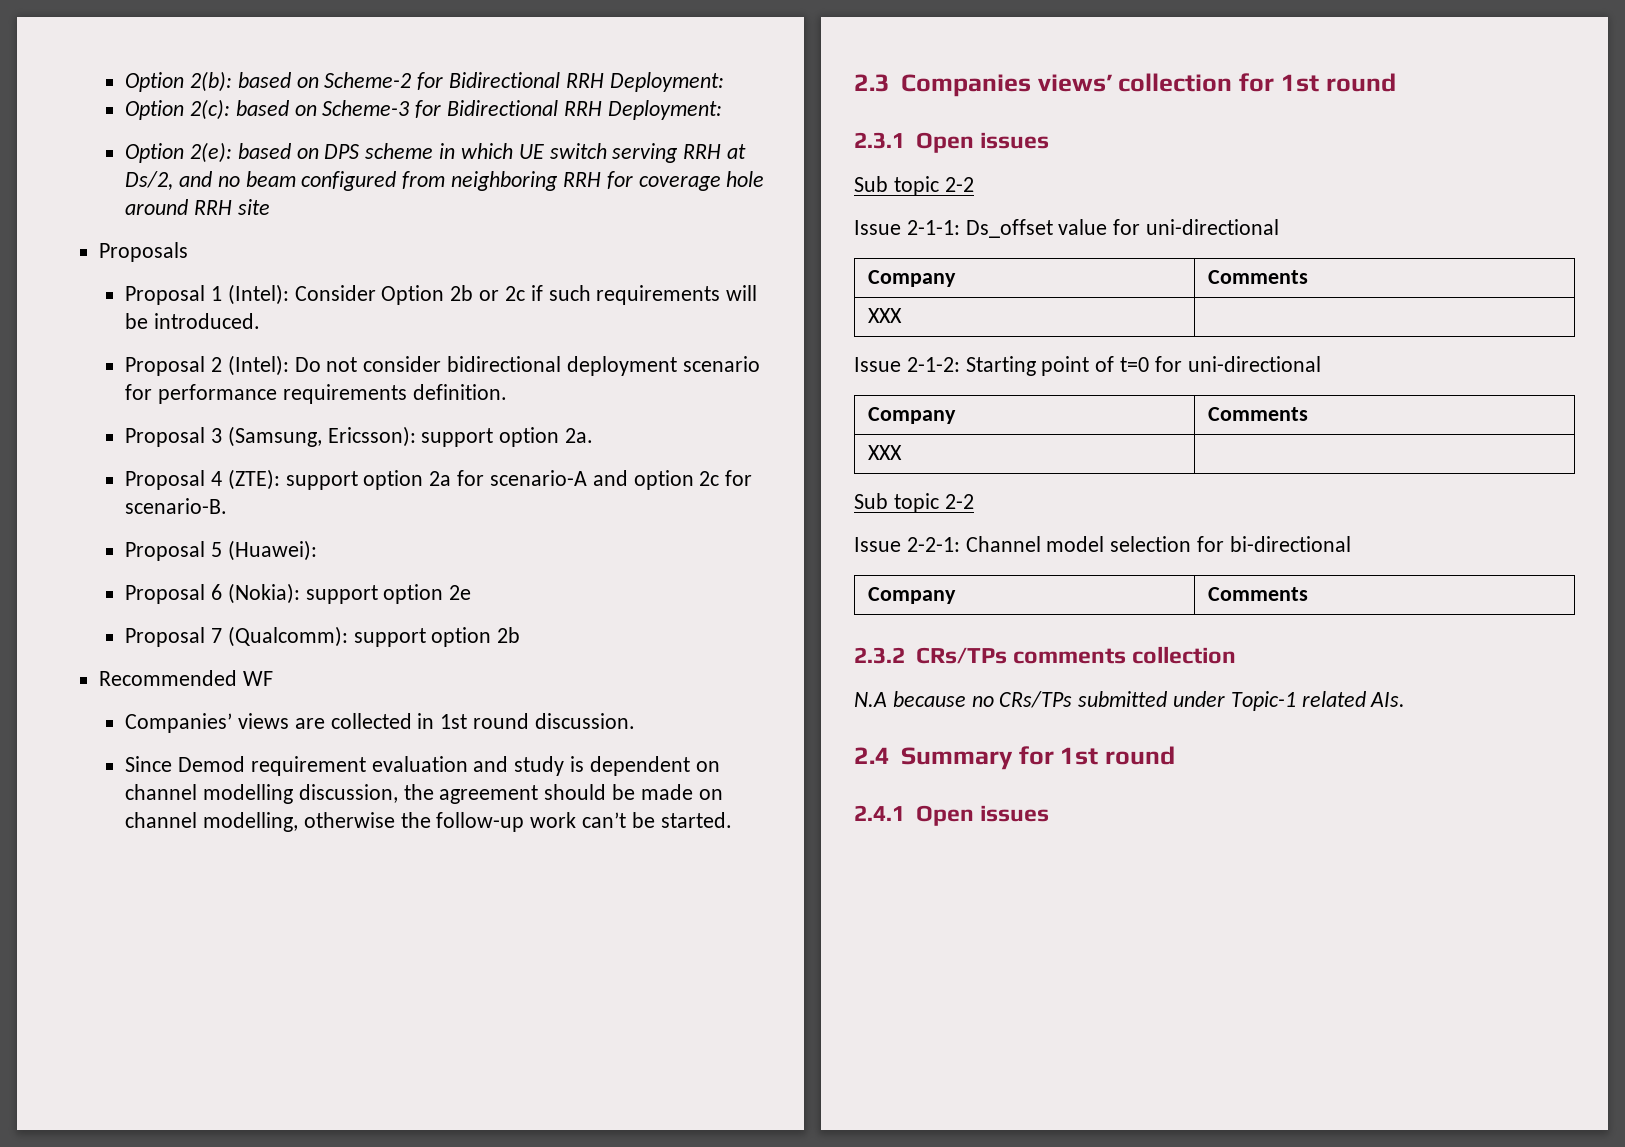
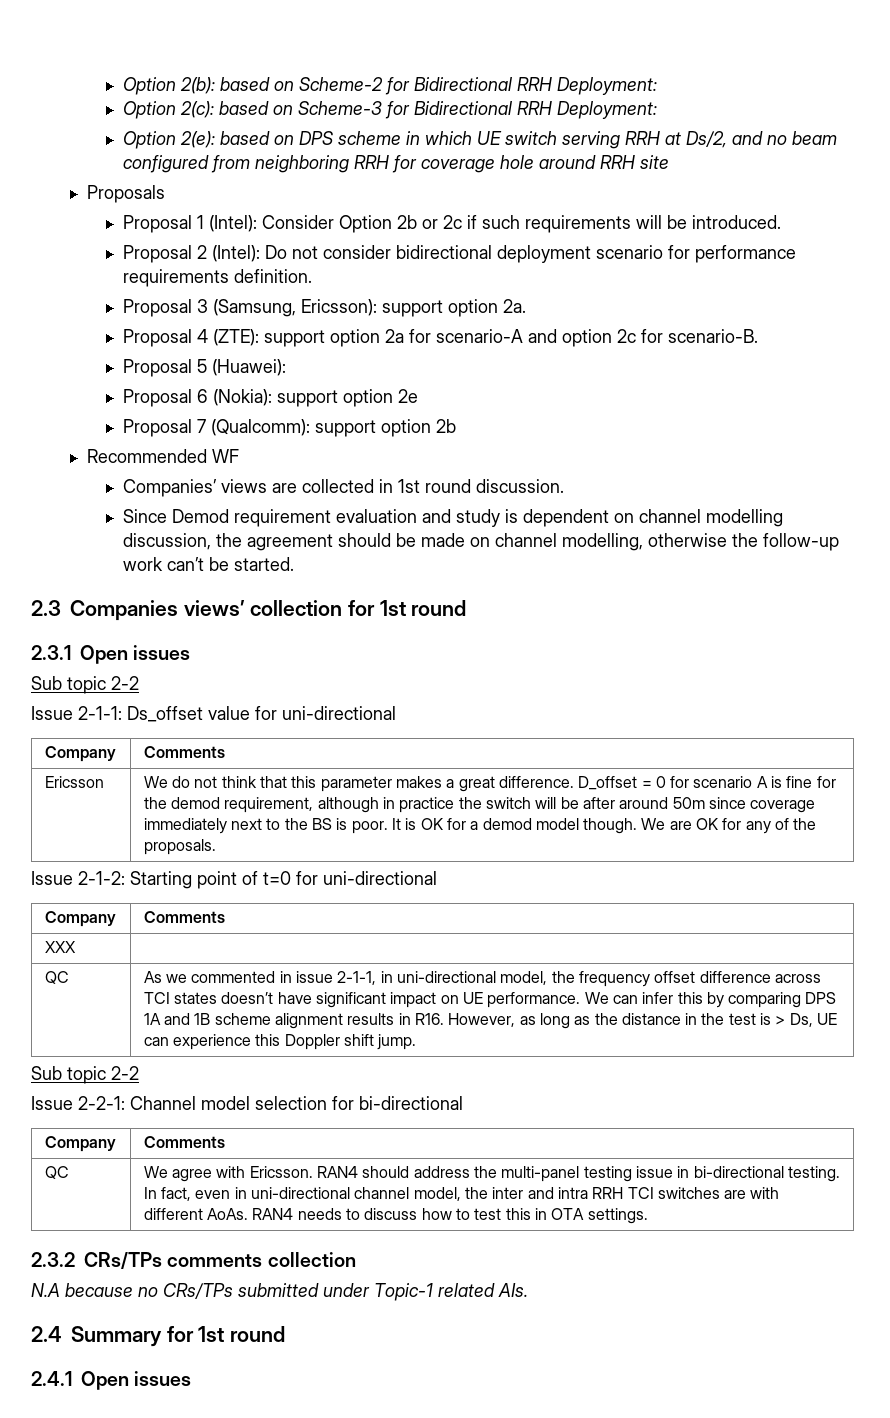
[867,308,902,323] XXX | -> [44,776,104,788] [143,776,836,792] [143,797,816,813] [143,818,817,834] [143,839,216,855] Ericsson | We do not think that this parameter makes a great difference. D_offset = 0 for scenario A is fine for the demod requirement, although in practice the switch will be after around 50m since coverage immediately next to the BS is poor. It is OK for a demod model though. We are OK for any of the proposals.
(902, 452) none -> [44,971,69,984] [143,971,821,987] [143,992,837,1008] [143,1013,838,1029] [143,1034,417,1050] // QC | As we commented in issue 2-1-1, in uni-directional model, the frequency offset difference across TCI states doesn’t have significant impact on UE performance. We can infer this by comparing DPS 1A and 1B scheme alignment results in R16. However, as long as the distance in the test is > Ds, UE can experience this Doppler shift jump.
(1308, 594) none -> [44,1166,69,1179] [143,1166,840,1182] [143,1187,780,1201] [143,1208,648,1224] // QC | We agree with Ericsson. RAN4 should address the multi-panel testing issue in bi-directional testing. In fact, even in uni-directional channel model, the inter and intra RRH TCI switches are with different AoAs. RAN4 needs to discuss how to test this in OTA settings.

